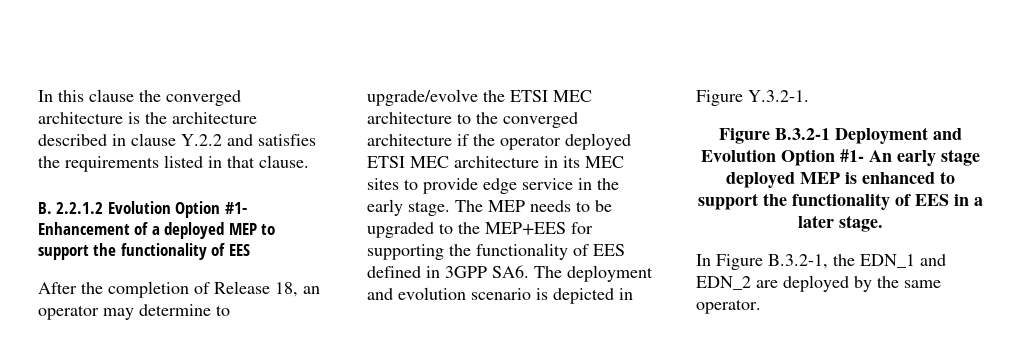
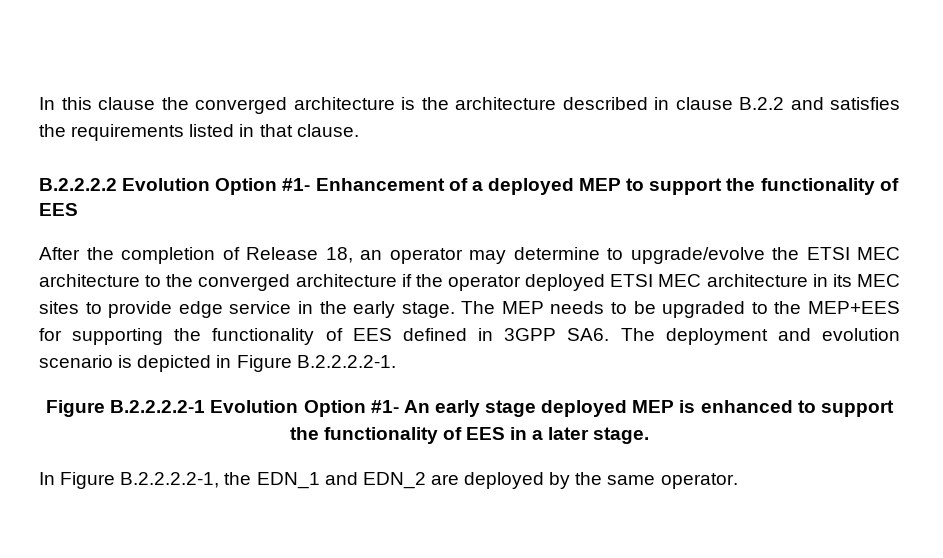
[181,134,222,146] Y.2.2 -> [739,97,784,110] B.2.2
[38,202,104,214] B. 2.2.1.2 -> [39,178,117,191] B.2.2.2.2
[748,90,809,102] [718,127,962,144] Y.3.2-1. // Figure B.3.2-1 Deployment and -> [296,355,396,368] [46,400,206,417] B.2.2.2.2-1. // Figure B.2.2.2.2-1
[768,254,828,269] B.3.2-1, -> [120,472,220,488] B.2.2.2.2-1,

